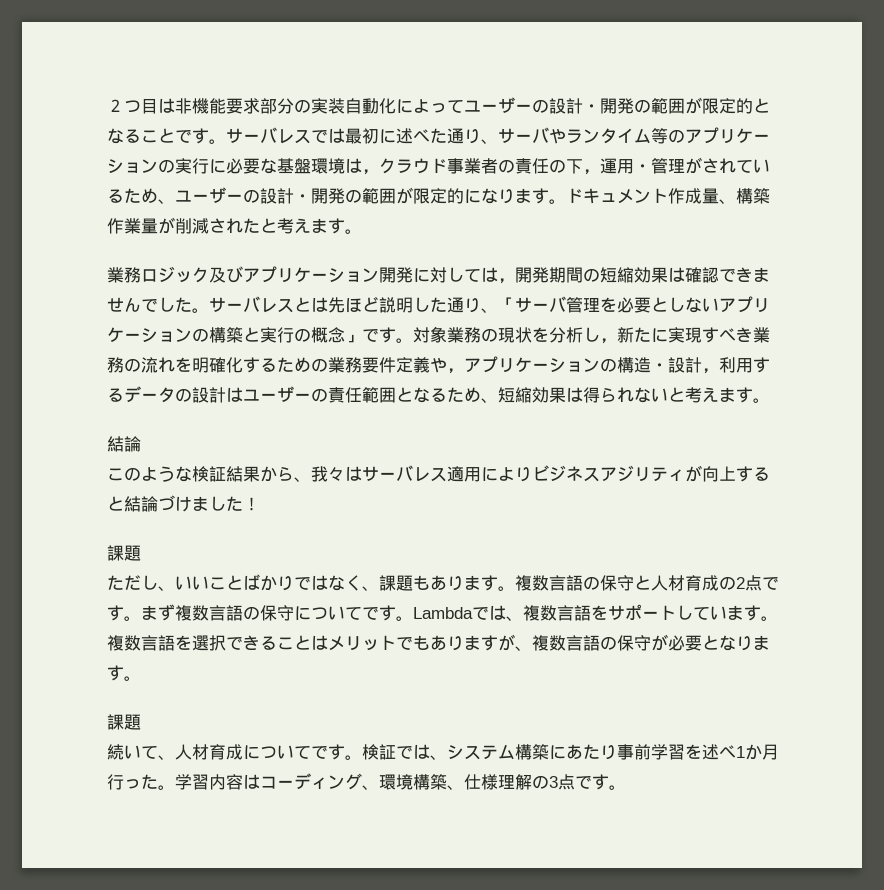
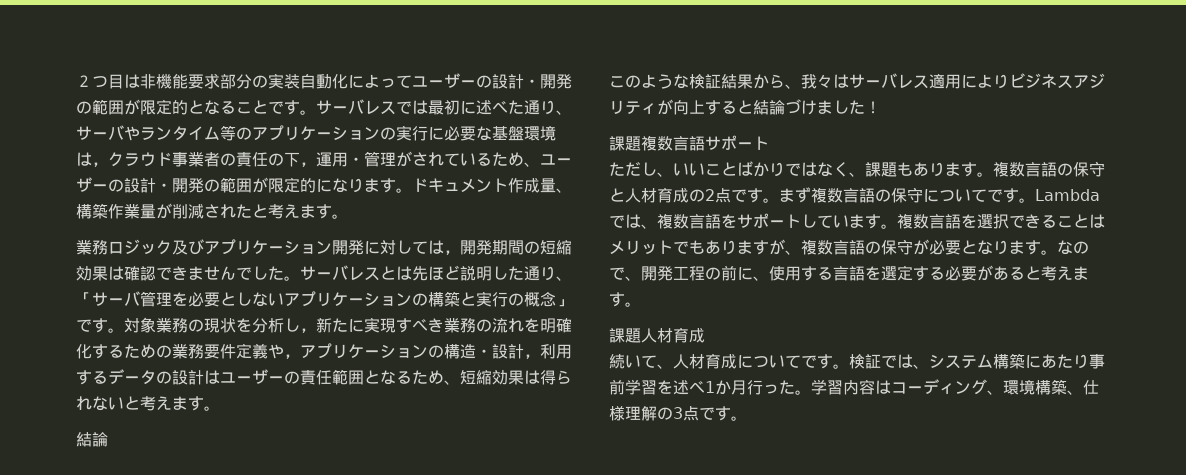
(141, 553) none -> [641,135,769,151] 複数言語サポート
[107,714,141,730] // 課題 -> [1057,240,1089,255] [609,265,1089,281] [609,292,641,307] [609,327,705,343] なので、開発工程の前に、使用する言語を選定する必要があると考えます。 // 課題人材育成

